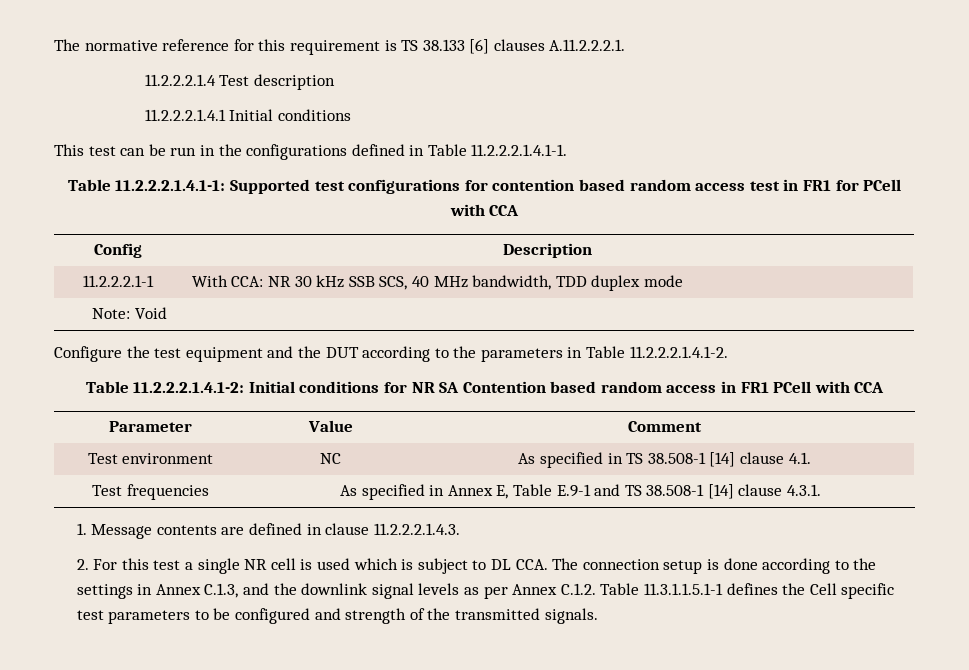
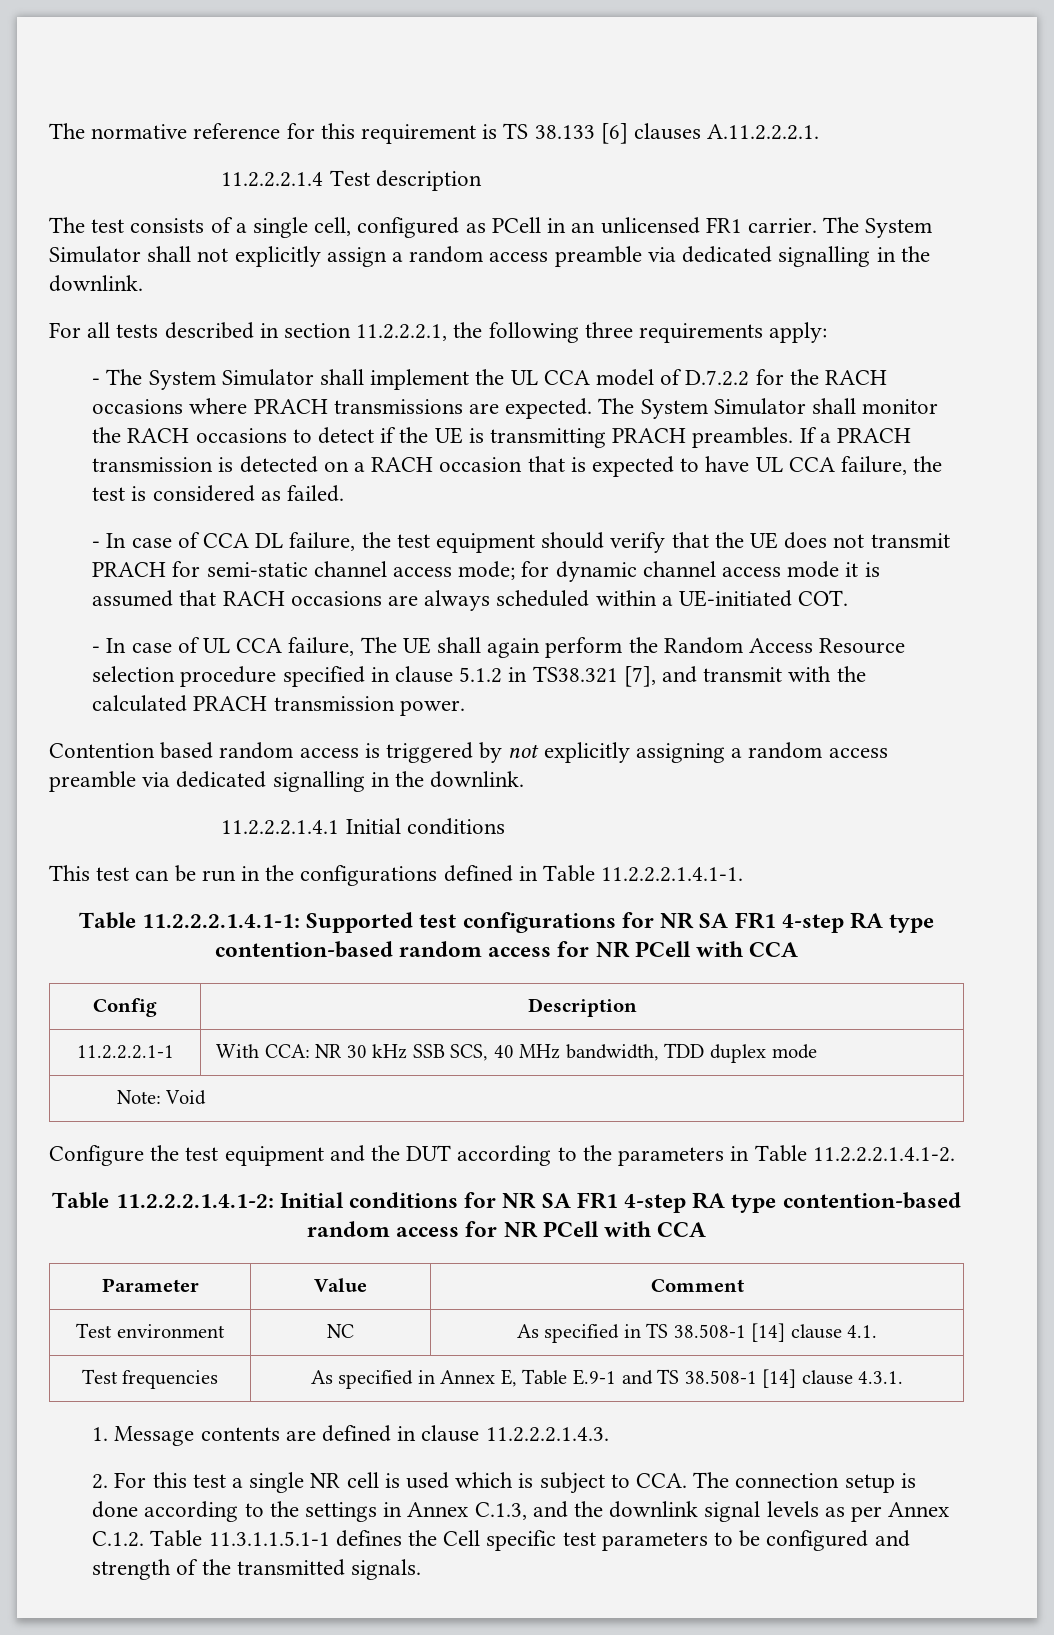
(335, 82) none -> [49,217,933,238] [49,246,930,267] [49,275,143,292] [49,322,828,343] [92,369,888,390] [92,398,939,419] [92,427,912,448] [92,456,943,477] [92,485,344,502] [92,532,950,553] [92,561,880,582] [92,590,849,611] [92,637,906,658] [92,666,866,687] [92,695,465,716] [49,742,888,763] [49,771,525,792] // The test consists of a single cell, configured as PCell in an unlicensed FR1 carrier. The System Simulator shall not explicitly assign a random access preamble via dedicated signalling in the downlink. // For all tests described in section 11.2.2.2.1, the following three requirements apply: // - The System Simulator shall implement the UL CCA model of D.7.2.2 for the RACH occasions where PRACH transmissions are expected. The System Simulator shall monitor the RACH occasions to detect if the UE is transmitting PRACH preambles. If a PRACH transmission is detected on a RACH occasion that is expected to have UL CCA failure, the test is considered as failed. // - In case of CCA DL failure, the test equipment should verify that the UE does not transmit PRACH for semi-static channel access mode; for dynamic channel access mode it is assumed that RACH occasions are always scheduled within a UE-initiated COT. // - In case of UL CCA failure, The UE shall again perform the Random Access Resource selection procedure specified in clause 5.1.2 in TS38.321 [7], and transmit with the calculated PRACH transmission power. // Contention based random access is triggered by not explicitly assigning a random access preamble via dedicated signalling in the downlink.
[492,179,859,191] contention based random access test in FR1 for -> [660,912,935,933] [214,941,630,958] NR SA FR1 4-step RA type contention-based random access for NR
[462,381,769,393] Contention based random access in FR1 -> [576,1192,961,1213] [306,1221,538,1238] FR1 4-step RA type contention-based random access for NR
[490,559,511,570] DL -> (630, 1481) none

